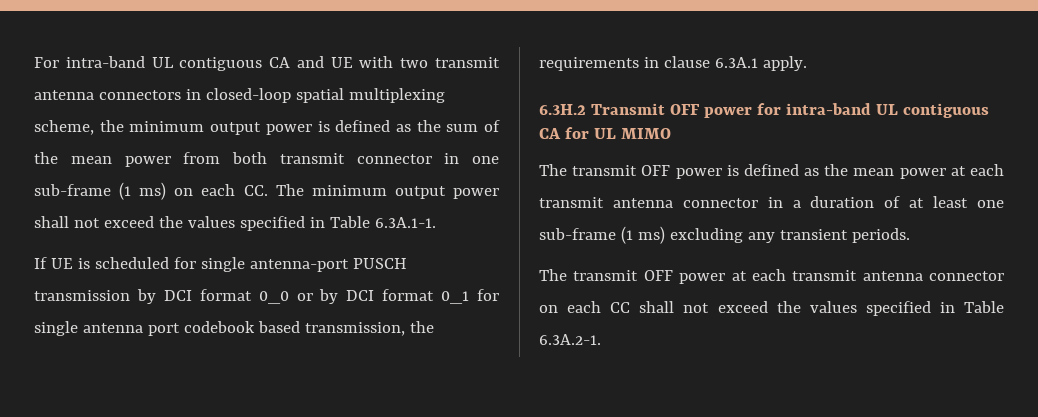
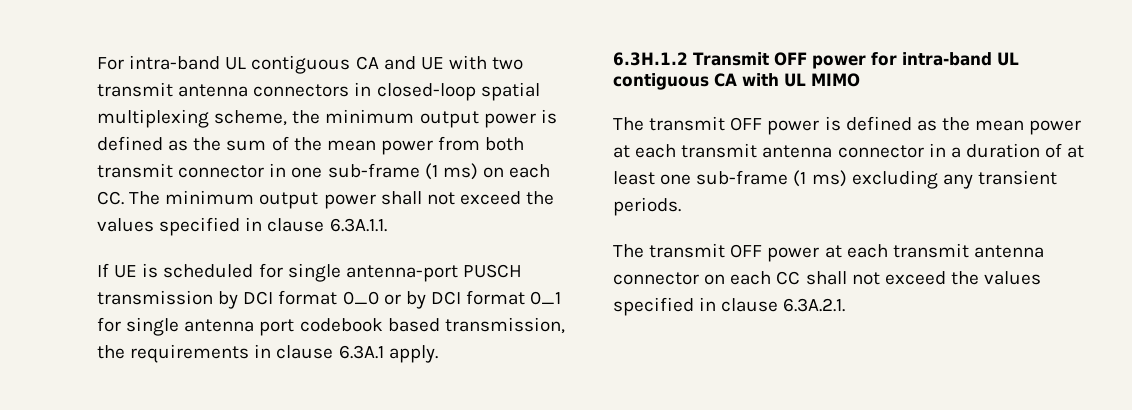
[329,216,436,228] Table 6.3A.1-1. -> [267,218,387,232] clause 6.3A.1.1.
[539,104,586,115] 6.3H.2 -> [613,52,688,66] 6.3H.1.2
[564,127,589,139] for -> [742,73,779,86] with
[964,301,1005,313] [539,334,601,345] Table 6.3A.2-1. -> [721,298,846,312] clause 6.3A.2.1.

